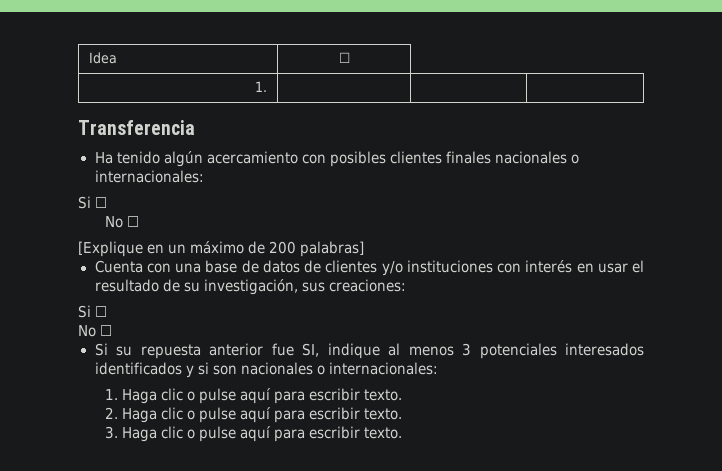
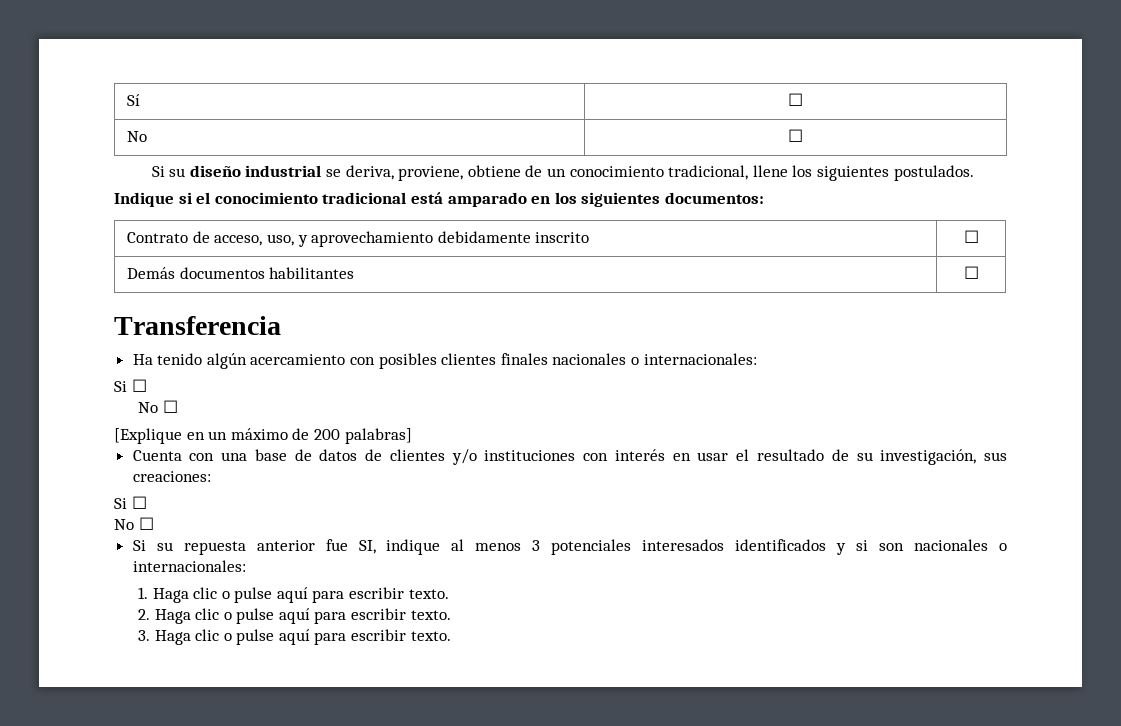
[89,52,118,64] [338,52,350,63] [254,81,267,92] Idea | ☐ // 1. | | | -> [127,94,141,106] [788,93,803,106] [127,131,148,142] [788,129,803,142] [151,165,974,181] [114,192,764,207] [127,231,590,247] [963,230,979,243] [127,267,355,279] [963,266,979,279] Sí | ☐ // No | ☐ // Si su diseño industrial se deriva, proviene, obtiene de un conocimiento tradicional, llene los siguientes postulados. // Indique si el conocimiento tradicional está amparado en los siguientes documentos: // Contrato de acceso, uso, y aprovechamiento debidamente inscrito | ☐ // Demás documentos habilitantes | ☐

